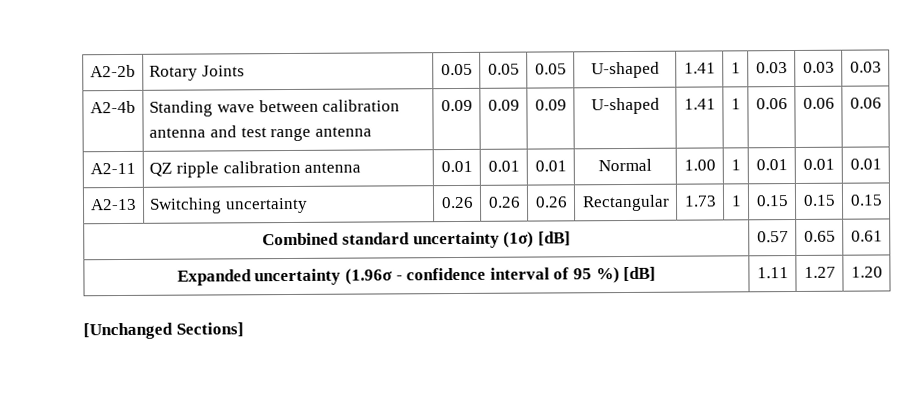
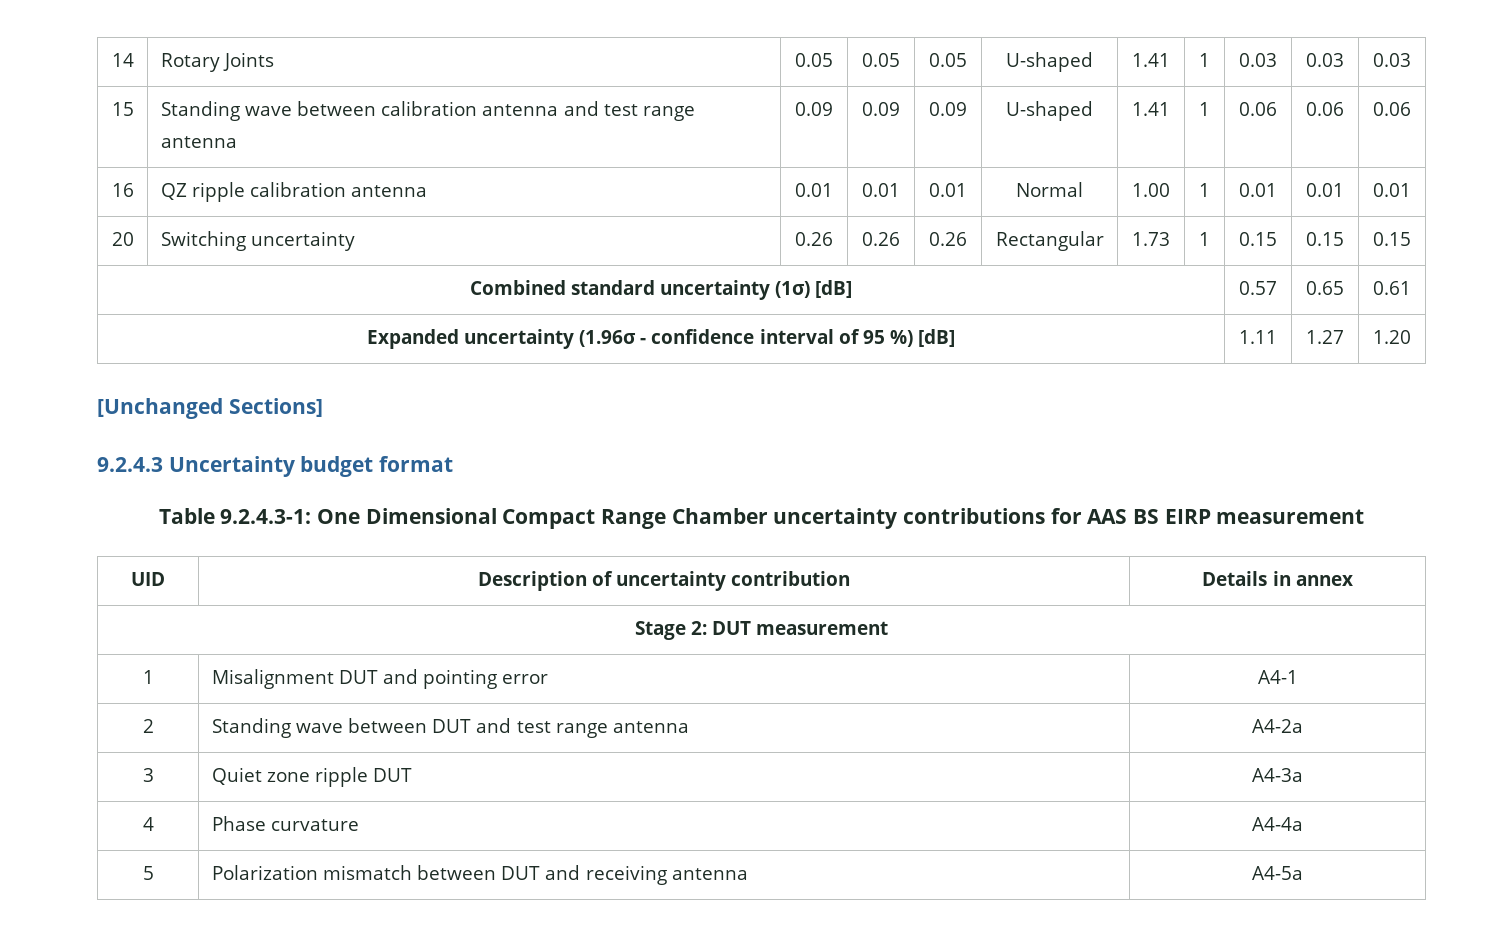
[90,64,136,78] A2-2b -> [111,53,134,67] 14
[90,100,136,114] A2-4b -> [111,102,134,116] 15
[90,162,136,175] A2-11 -> [111,183,134,197] 16
[90,198,137,211] A2-13 -> [111,232,134,246] 20
(244, 329) none -> [97,456,454,477] [158,508,1365,529] [131,572,165,586] [477,571,851,591] [1202,571,1353,586] [634,621,889,640] [142,670,154,684] [211,669,549,689] [1257,670,1298,684] [142,719,154,733] [211,718,689,738] [1251,719,1303,733] [142,768,154,782] [211,767,413,787] [1251,768,1303,782] [142,817,154,831] [211,816,360,831] [1251,817,1303,831] [142,866,154,880] [211,865,748,885] [1251,866,1303,880] // 9.2.4.3 Uncertainty budget format // Table 9.2.4.3-1: One Dimensional Compact Range Chamber uncertainty contributions for AAS BS EIRP measurement // UID | Description of uncertainty contribution | Details in annex // Stage 2: DUT measurement // 1 | Misalignment DUT and pointing error | A4-1 // 2 | Standing wave between DUT and test range antenna | A4-2a // 3 | Quiet zone ripple DUT | A4-3a // 4 | Phase curvature | A4-4a // 5 | Polarization mismatch between DUT and receiving antenna | A4-5a

